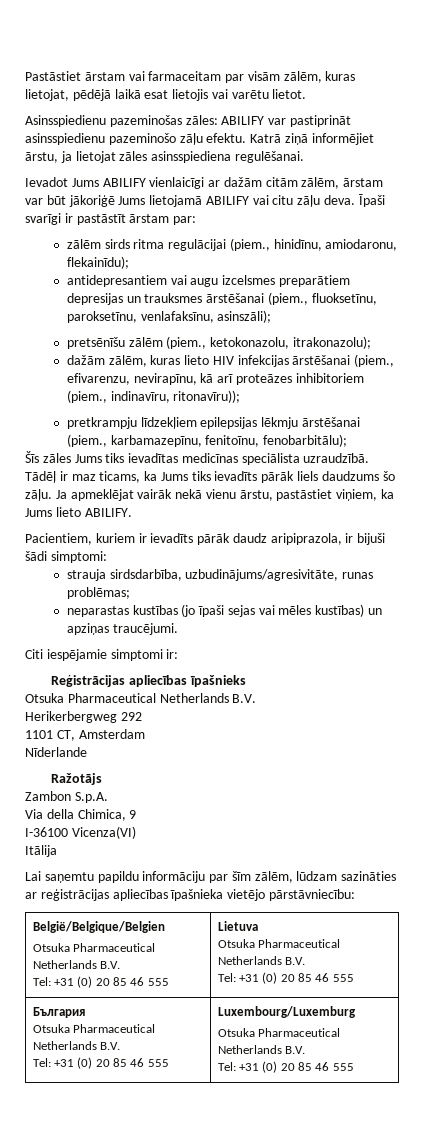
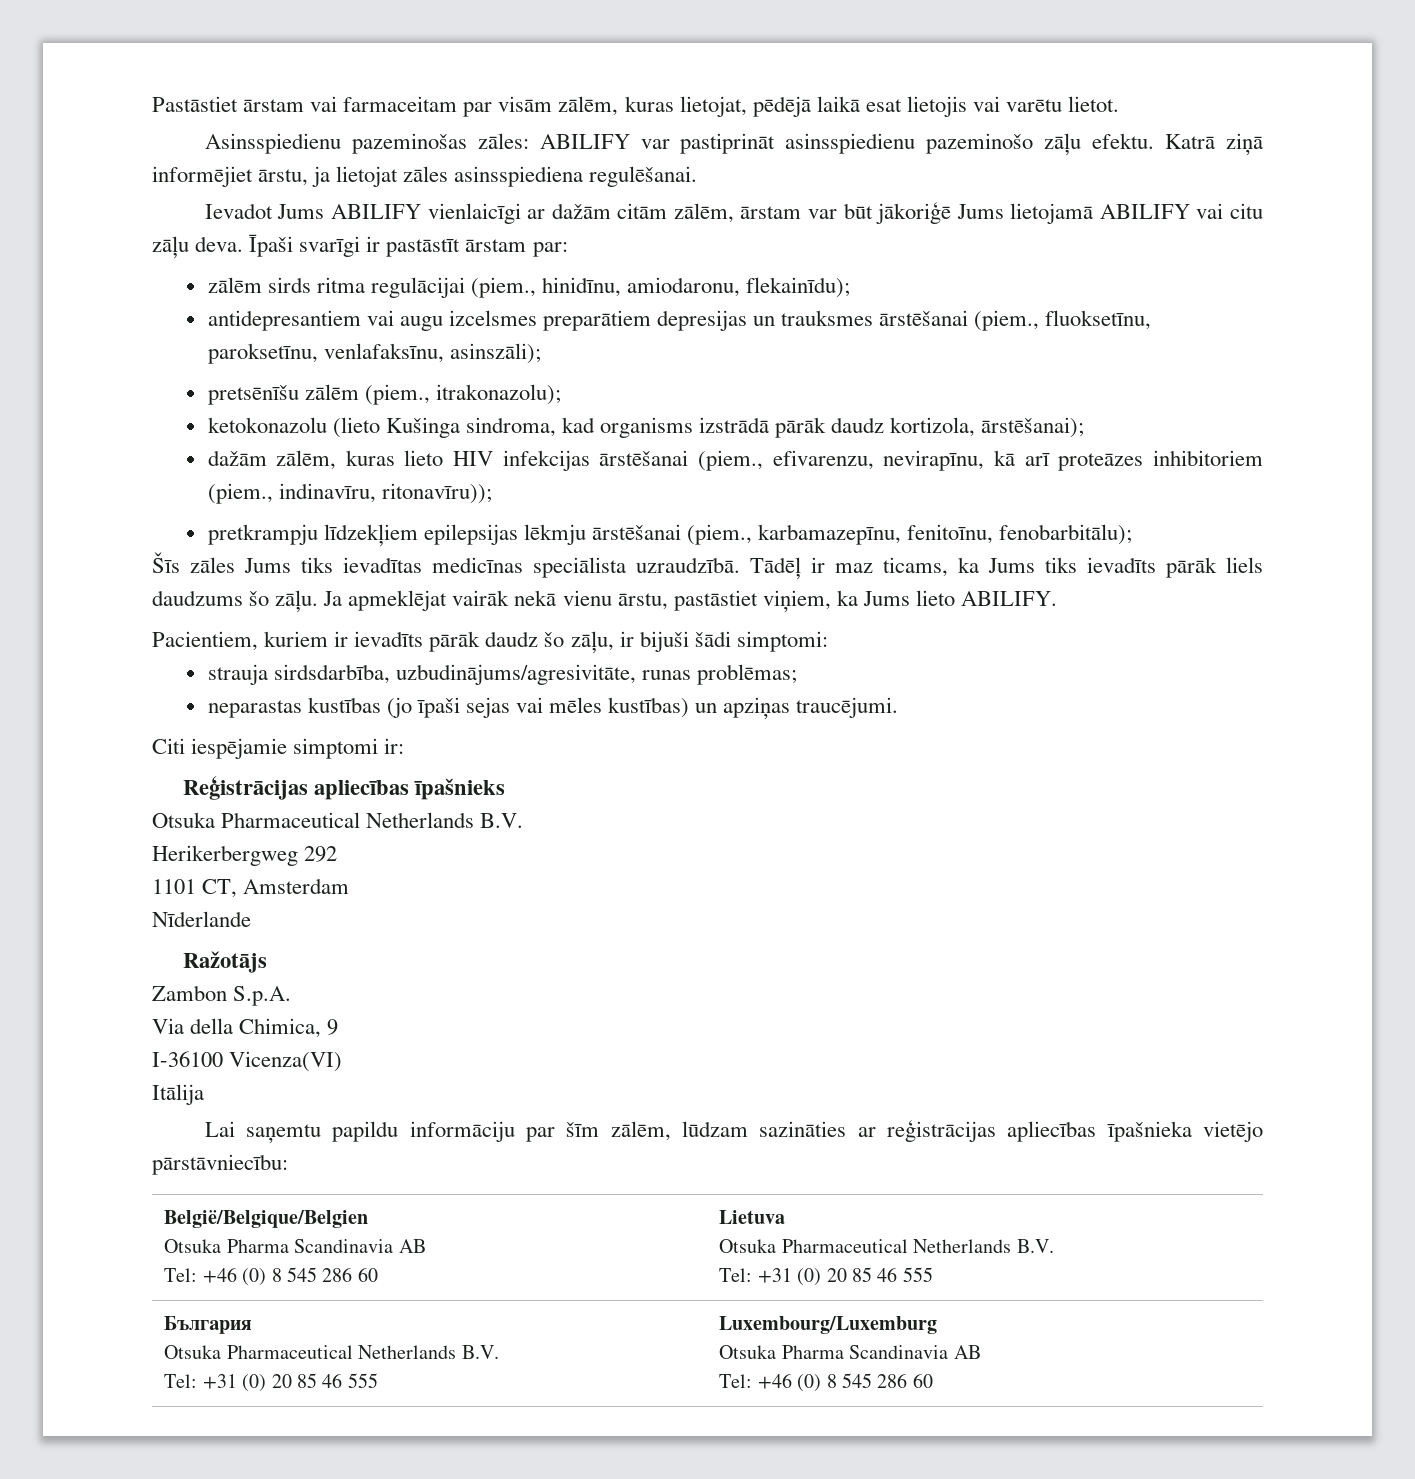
[210,337,290,349] ketokonazolu, -> (430, 394) none
(371, 342) none -> [207,417,1085,438] // ketokonazolu (lieto Kušinga sindroma, kad organisms izstrādā pārāk daudz kortizola, ārstēšanai);
[270,533,342,545] aripiprazola, -> [544,631,614,654] šo zāļu,
[72,943,155,952] [32,960,120,969] [32,976,169,988] Pharmaceutical Netherlands B.V. // Tel: +31 (0) 20 85 46 555 -> [226,1239,426,1253] [164,1267,378,1286] Pharma Scandinavia AB // Tel: +46 (0) 8 545 286 60
[257,1028,340,1037] [217,1045,305,1054] [217,1061,354,1073] Pharmaceutical Netherlands B.V. // Tel: +31 (0) 20 85 46 555 -> [781,1345,981,1359] [719,1373,933,1392] Pharma Scandinavia AB // Tel: +46 (0) 8 545 286 60

